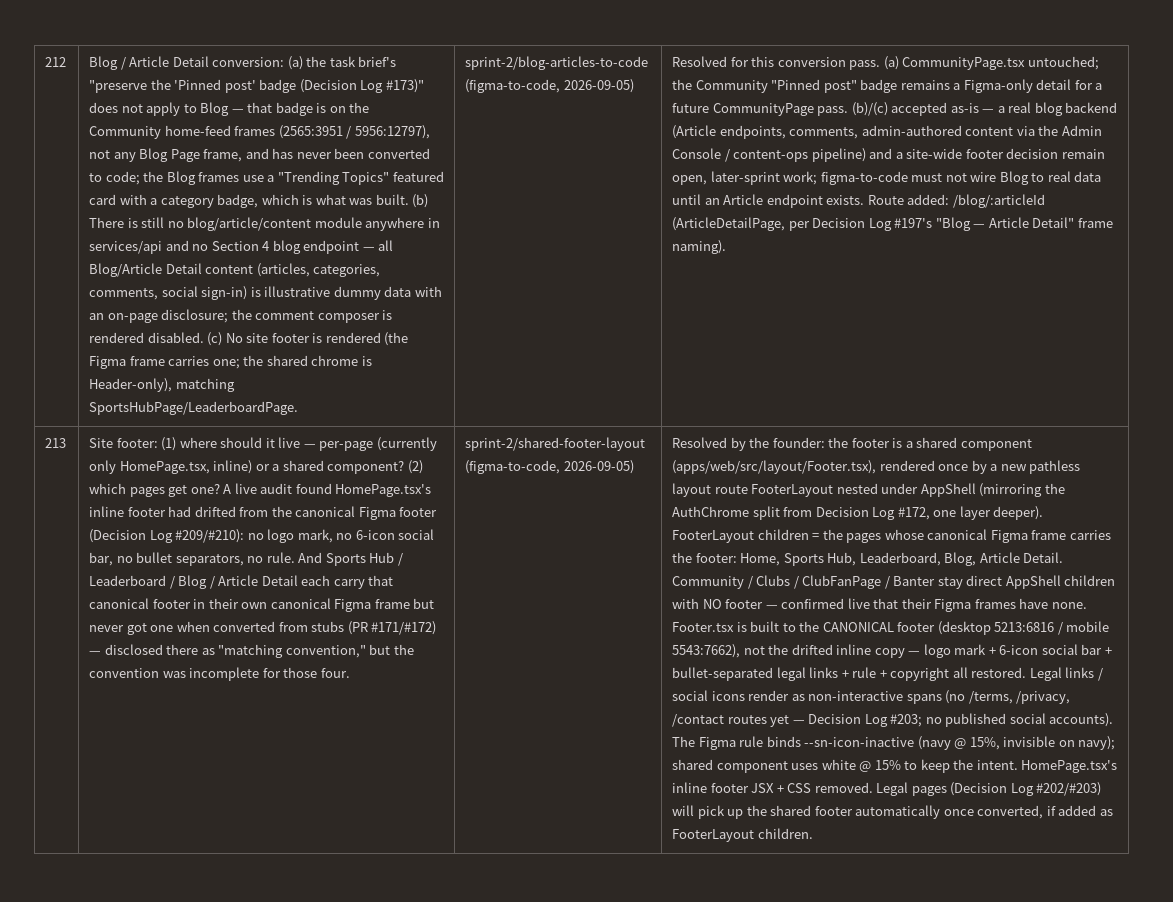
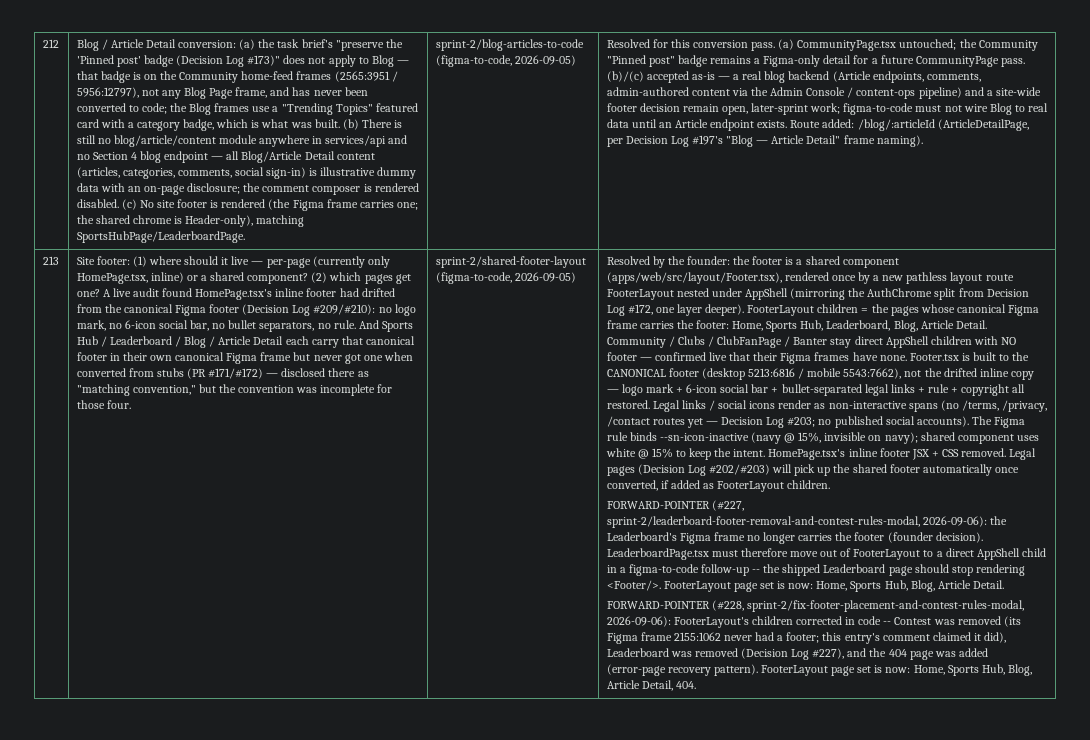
(813, 833) none -> [606,500,744,511] [606,516,1007,528] [606,532,983,544] [606,548,1046,560] [606,564,1025,576] [606,580,1004,592] [606,600,1024,612] [606,616,1021,628] [606,632,1006,644] [606,648,988,660] [606,664,1032,676] [606,680,696,691] // FORWARD-POINTER (#227, sprint-2/leaderboard-footer-removal-and-contest-rules-modal, 2026-09-06): the Leaderboard's Figma frame no longer carries the footer (founder decision). LeaderboardPage.tsx must therefore move out of FooterLayout to a direct AppShell child in a figma-to-code follow-up -- the shipped Leaderboard page should stop rendering <Footer/>. FooterLayout page set is now: Home, Sports Hub, Blog, Article Detail. // FORWARD-POINTER (#228, sprint-2/fix-footer-placement-and-contest-rules-modal, 2026-09-06): FooterLayout's children corrected in code -- Contest was removed (its Figma frame 2155:1062 never had a footer; this entry's comment claimed it did), Leaderboard was removed (Decision Log #227), and the 404 page was added (error-page recovery pattern). FooterLayout page set is now: Home, Sports Hub, Blog, Article Detail, 404.

